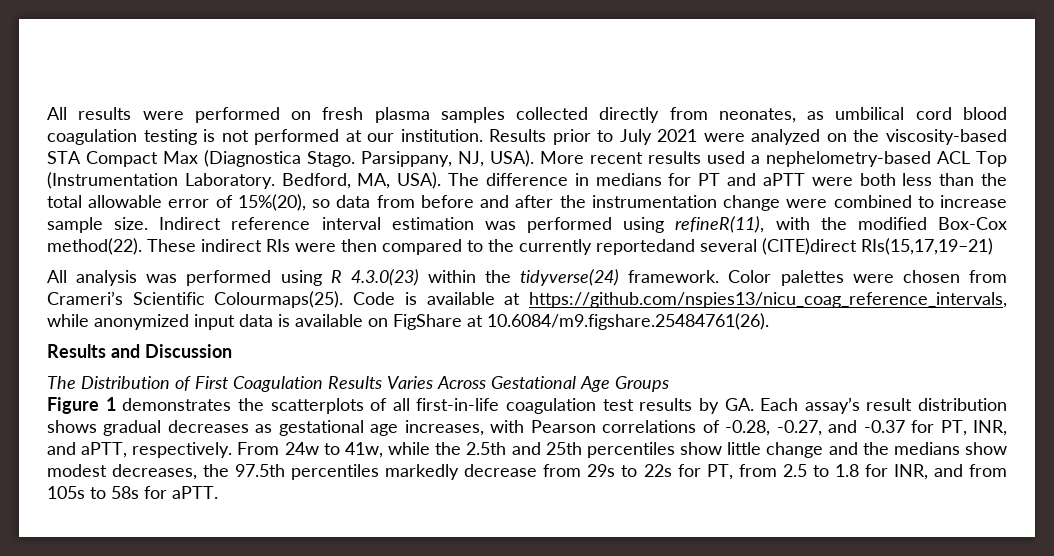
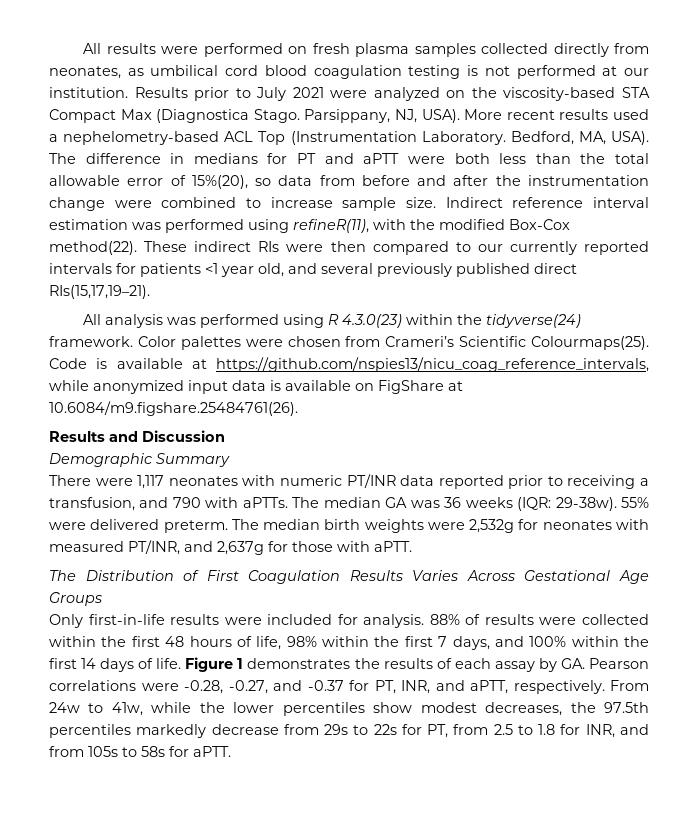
[488,238,993,255] the currently reportedand several (CITE)direct RIs(15,17,19–21) -> [477,241,650,255] [49,263,577,277] [49,285,150,299] our currently reported intervals for patients <1 year old, and several previously published direct RIs(15,17,19–21).
(232, 351) none -> [49,453,230,467] [49,474,649,489] [49,497,649,511] [49,519,649,533] [49,540,412,555] // Demographic Summary // There were 1,117 neonates with numeric PT/INR data reported prior to receiving a transfusion, and 790 with aPTTs. The median GA was 36 weeks (IQR: 29-38w). 55% were delivered preterm. The median birth weights were 2,532g for neonates with measured PT/INR, and 2,637g for those with aPTT.
[47,397,1007,414] [47,420,525,436] Figure 1 demonstrates the scatterplots of all first-in-life coagulation test results by GA. Each assay’s result distribution shows gradual decreases as gestational age increases, with -> [49,614,649,628] [49,636,649,650] [49,657,585,672] Only first-in-life results were included for analysis. 88% of results were collected within the first 48 hours of life, 98% within the first 7 days, and 100% within the first 14 days of life. Figure 1 demonstrates the results of each assay by GA.
[702,420,720,433] of -> [141,683,179,691] were
[466,442,960,458] 2.5th and 25th percentiles show little change and the medians -> [233,702,365,716] lower percentiles

